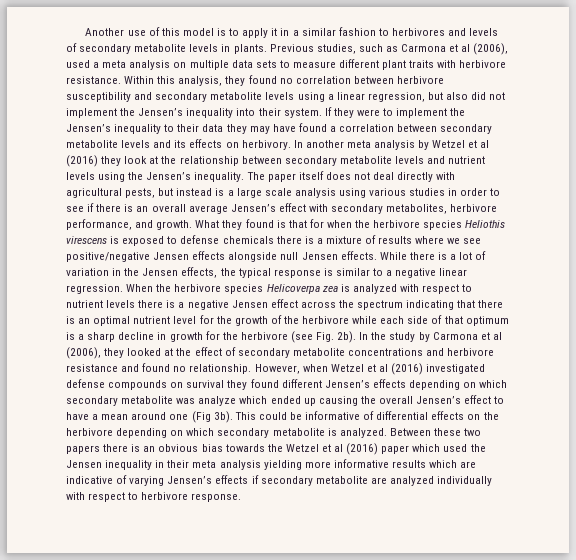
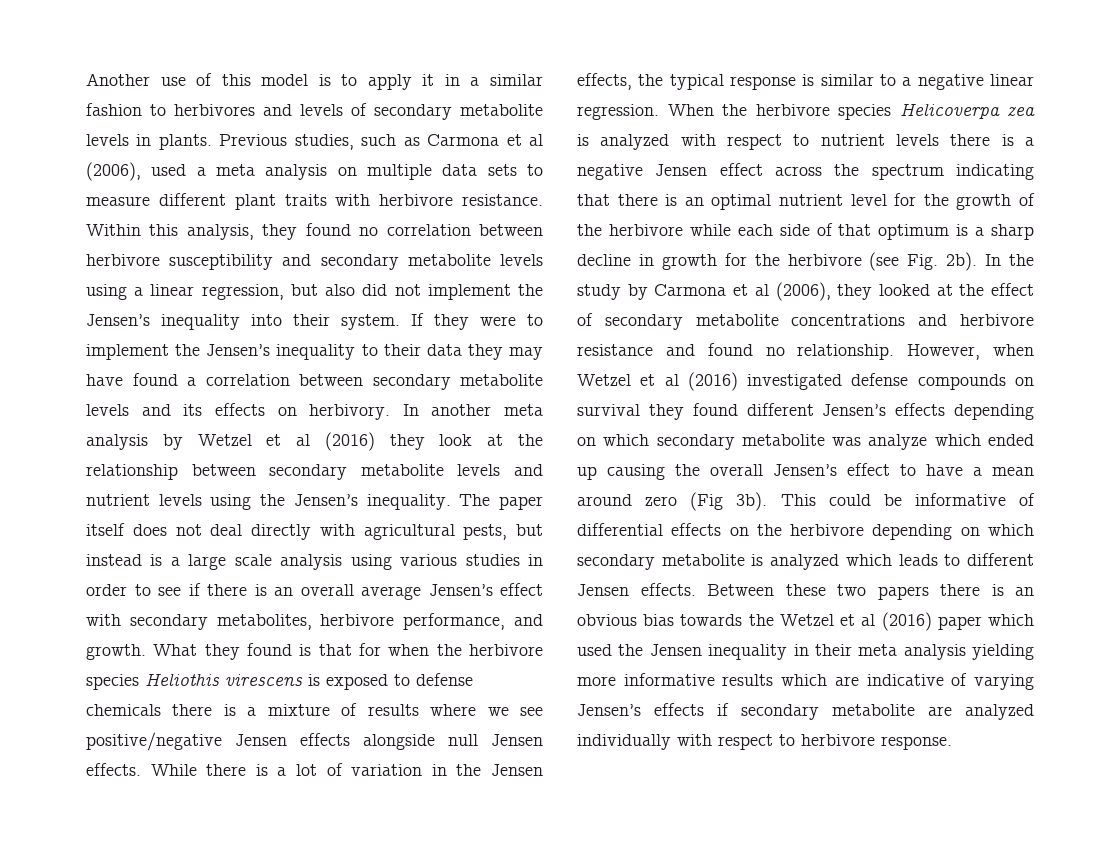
[169,414,189,420] one -> [645,496,678,506] zero
[339,428,387,438] analyzed. -> [770,553,1034,570] [577,583,696,596] analyzed which leads to different Jensen effects.

